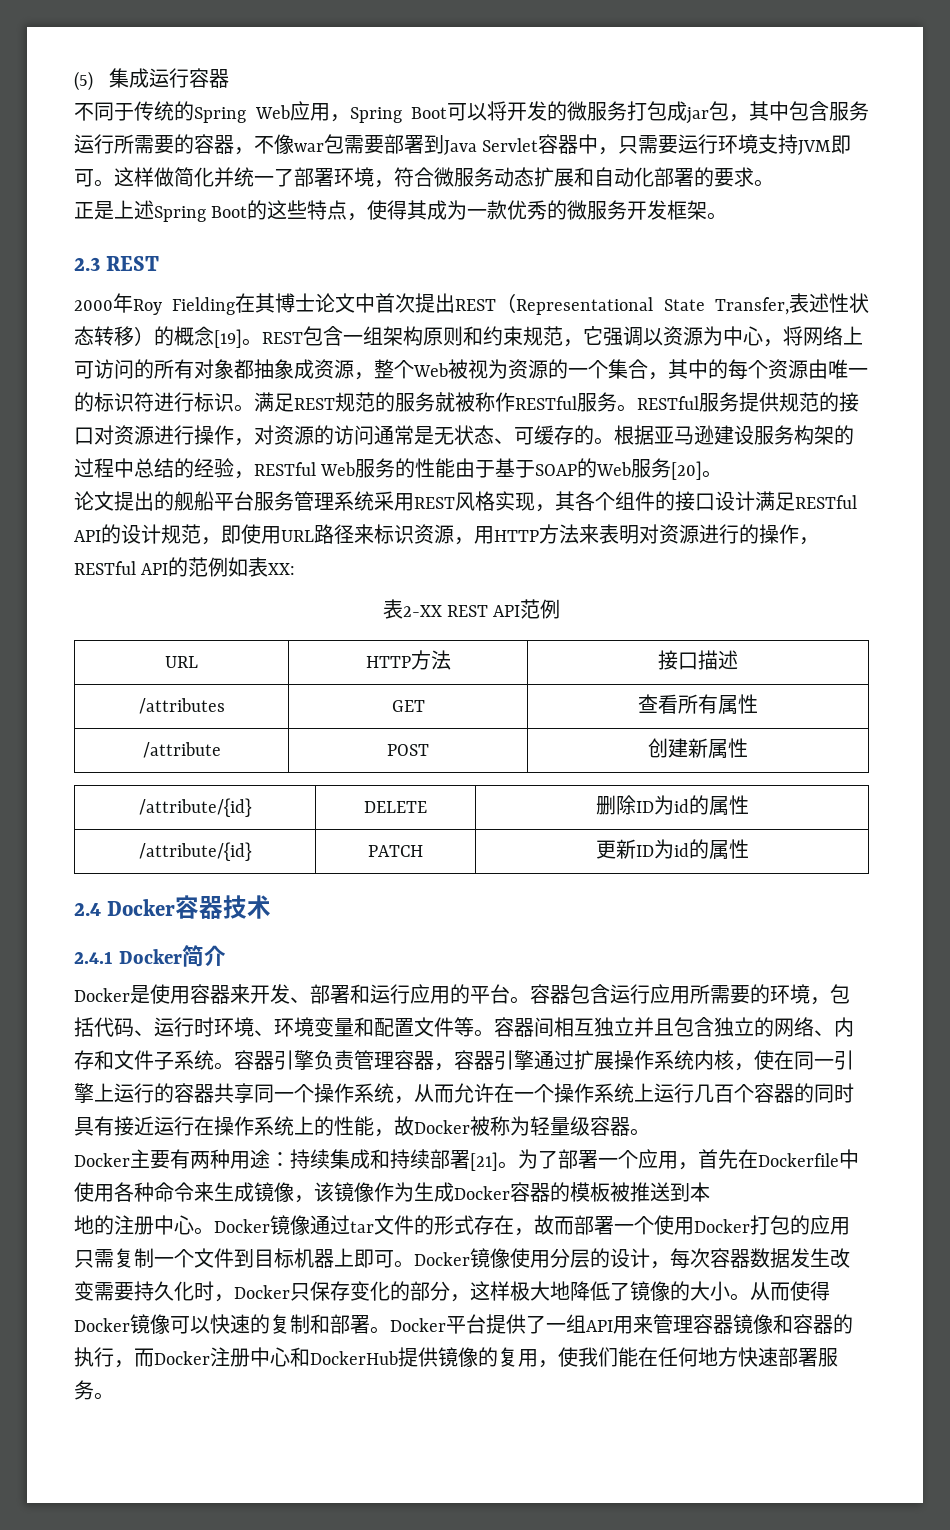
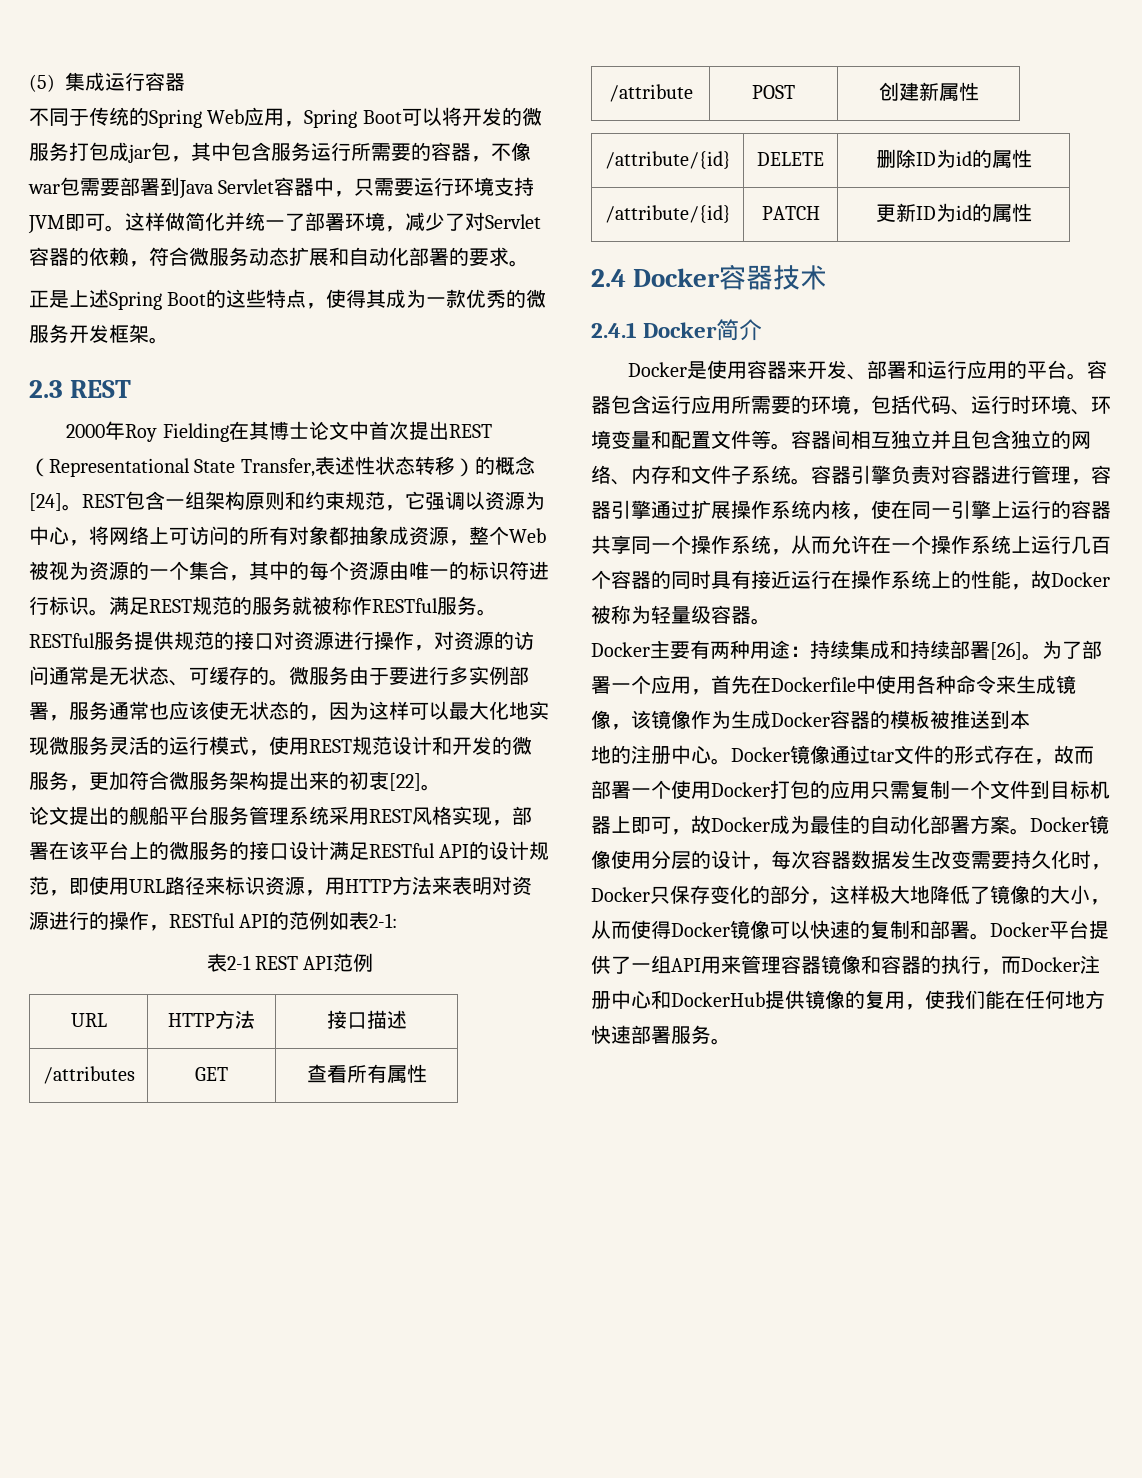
(394, 184) none -> [405,212,541,231] [29,247,149,267] 减少了对Servlet容器的依赖，
[214,329,242,348] [19] -> [29,493,62,511] [24]
[614,425,854,445] [74,458,703,480] 根据亚马逊建设服务构架的过程中总结的经验，RESTful Web服务的性能由于基于SOAP的Web服务[20] -> [289,666,529,685] [29,701,549,721] [29,736,532,756] [29,771,421,791] 微服务由于要进行多实例部署，服务通常也应该使无状态的，因为这样可以最大化地实现微服务灵活的运行模式，使用REST规范设计和开发的微服务，更加符合微服务架构提出来的初衷[22]
[555,491,655,511] 其各个组件 -> [512,806,532,825] [29,841,229,860] 部署在该平台上的微服务
[268,563,296,575] [382,599,442,619] XX: // 表2-XX -> [369,913,398,928] [206,953,251,972] 2-1: // 表2-1
[354,1050,434,1070] 管理容器 -> [931,465,1071,484] 对容器进行管理
[470,1152,498,1171] [21] -> [990,642,1022,660] [26]
(394, 1259) none -> [671,815,1010,835] ，故Docker成为最佳的自动化部署方案
[730,1293,750,1301] 。 -> [1090,899,1110,905] ，

